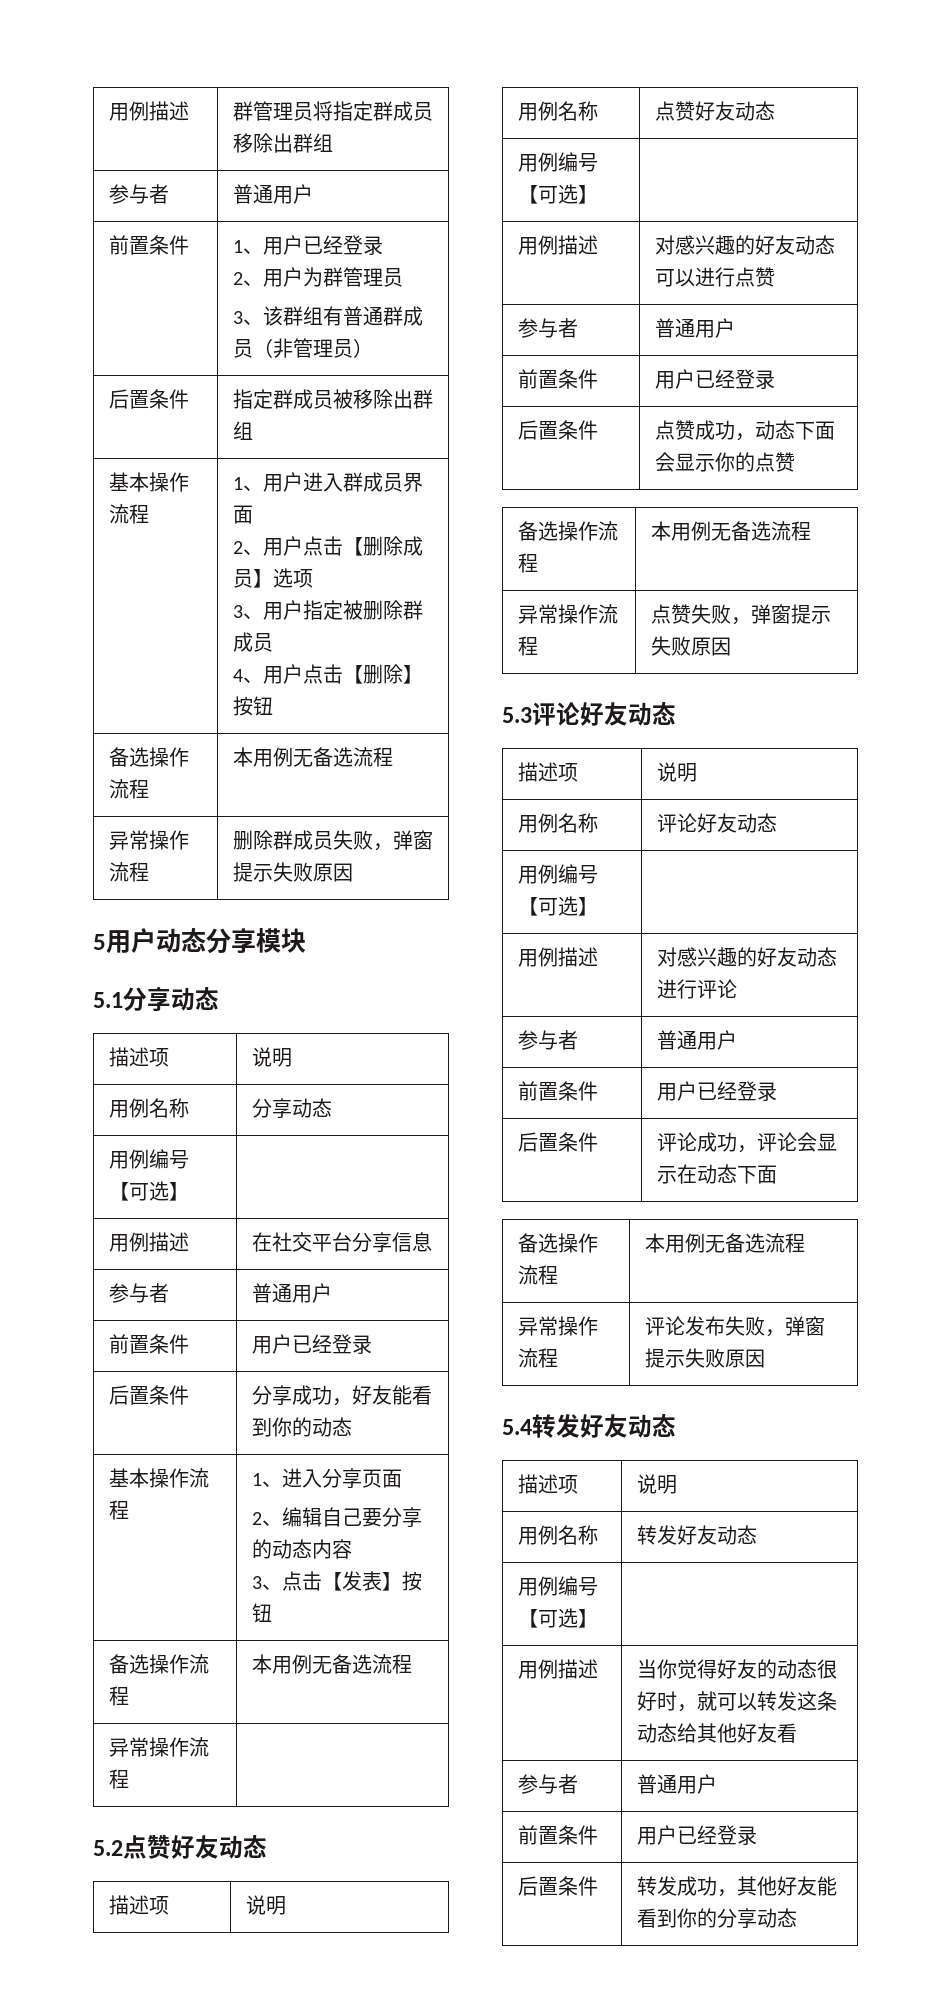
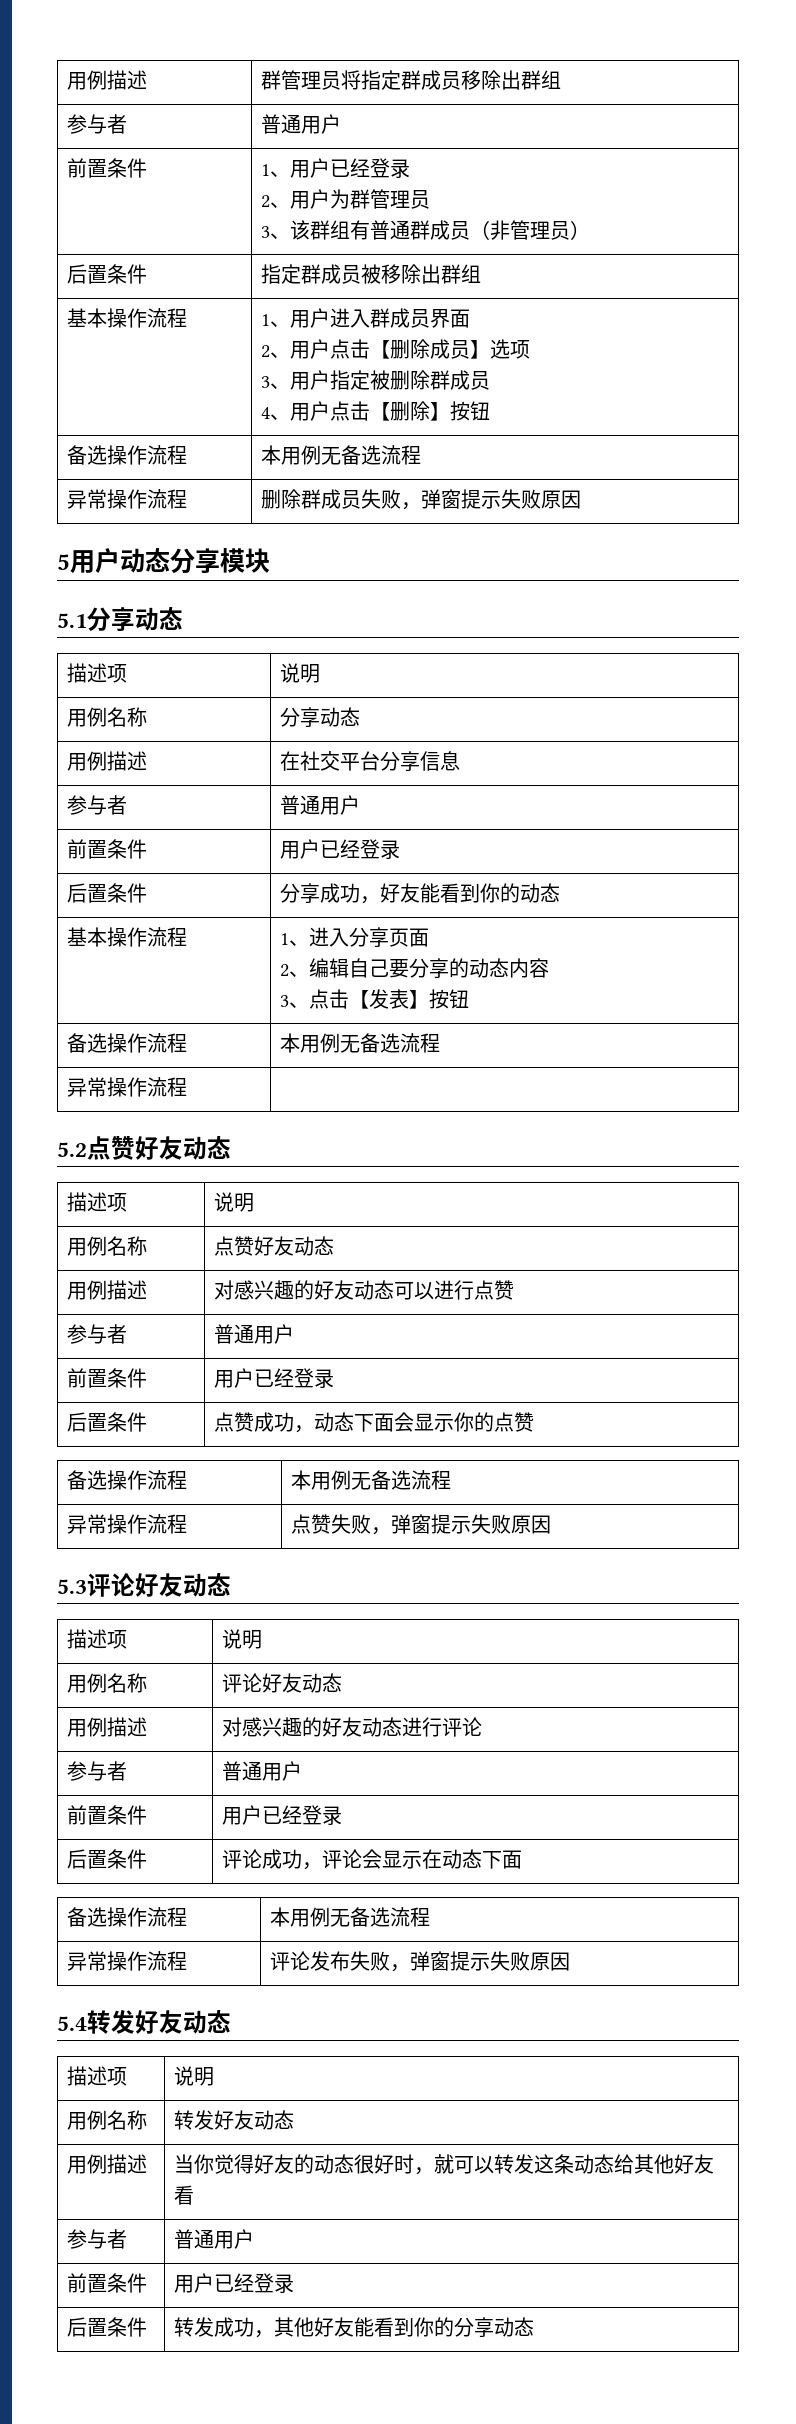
[108,1149,189,1169] [108,1181,189,1201] // 用例编号【可选】 | -> (360, 716) none
[517,152,598,172] [517,184,598,204] // 用例编号【可选】 | -> (334, 1245) none
[517,864,598,884] [517,896,598,916] // 用例编号【可选】 | -> (342, 1682) none
[517,1576,598,1596] [517,1608,598,1628] // 用例编号【可选】 | -> (294, 2119) none

